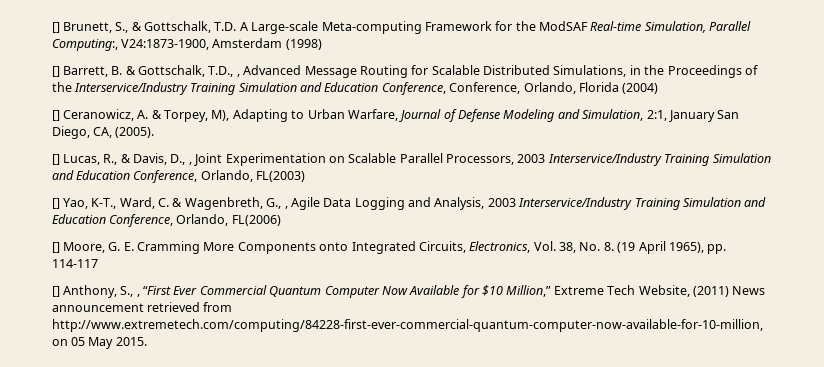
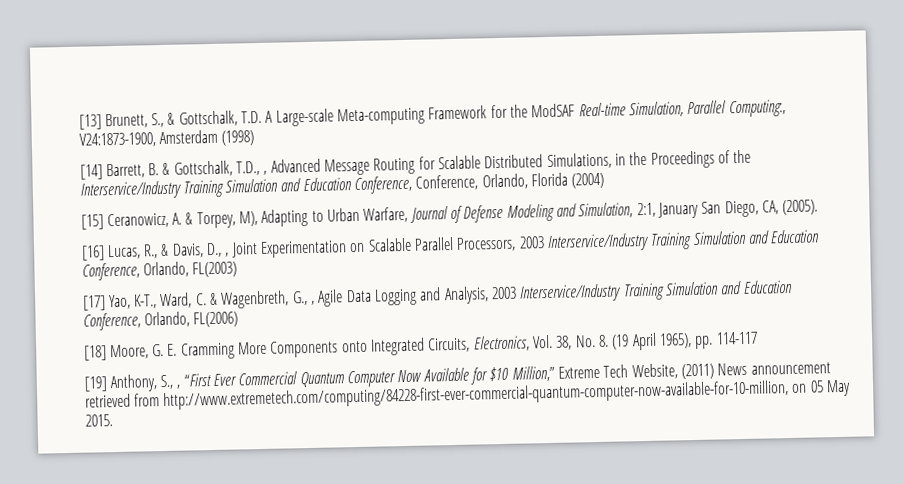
[51,22,60,33] [] -> [78,114,102,130] [13]
[51,66,60,77] [] -> [79,164,103,180] [14]
[51,110,60,121] [] -> [80,214,104,230] [15]
[51,154,60,165] [] -> [80,245,105,261] [16]
[51,198,60,209] [] -> [82,295,106,311] [17]
[51,242,60,253] [] -> [83,345,107,361] [18]
[51,286,60,297] [] -> [83,376,108,392] [19]

